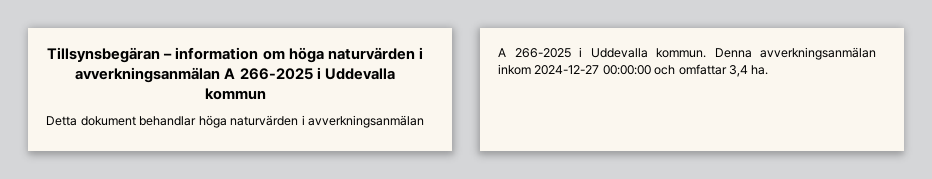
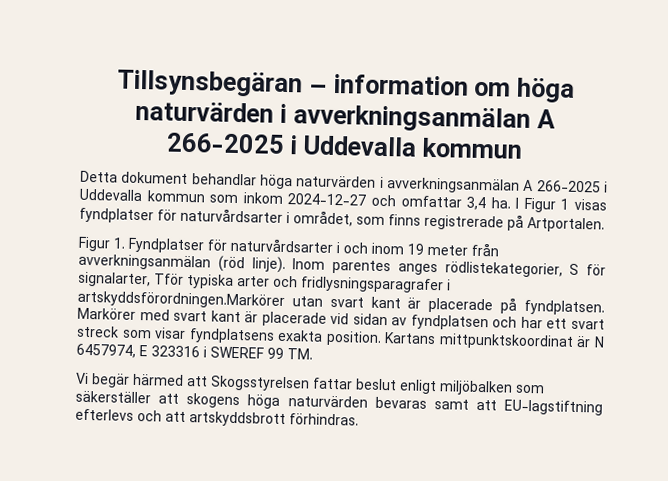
[656,47,876,60] kommun. Denna avverkningsanmälan -> [146,190,239,204] kommun som
[602,65,651,75] 00:00:00 -> (367, 199) none
(769, 70) none -> [515,197,607,213] [79,207,605,233] [78,236,499,257] [78,253,606,278] [78,271,451,294] [77,290,605,316] [77,307,606,331] [76,325,605,350] [76,343,313,360] [76,372,545,396] [75,390,603,416] [75,408,359,428] I Figur 1 visas fyndplatser för naturvårdsarter i området, som finns registrerade på Artportalen. // Figur 1. Fyndplatser för naturvårdsarter i och inom 19 meter från avverkningsanmälan (röd linje). Inom parentes anges rödlistekategorier, S för signalarter, Tför typiska arter och fridlysningsparagrafer i artskyddsförordningen.Markörer utan svart kant är placerade på fyndplatsen. Markörer med svart kant är placerade vid sidan av fyndplatsen och har ett svart streck som visar fyndplatsens exakta position. Kartans mittpunktskoordinat är N 6457974, E 323316 i SWEREF 99 TM. // Vi begär härmed att Skogsstyrelsen fattar beslut enligt miljöbalken som säkerställer att skogens höga naturvärden bevaras samt att EU-lagstiftning efterlevs och att artskyddsbrott förhindras.

